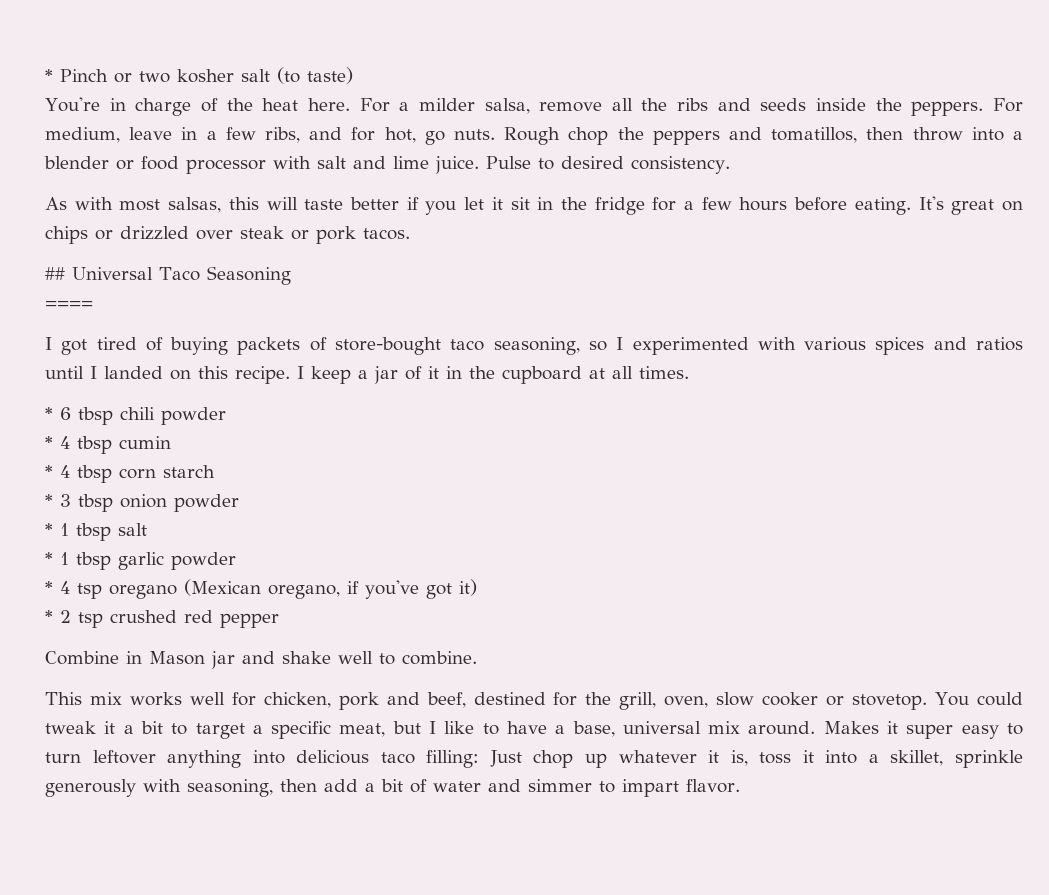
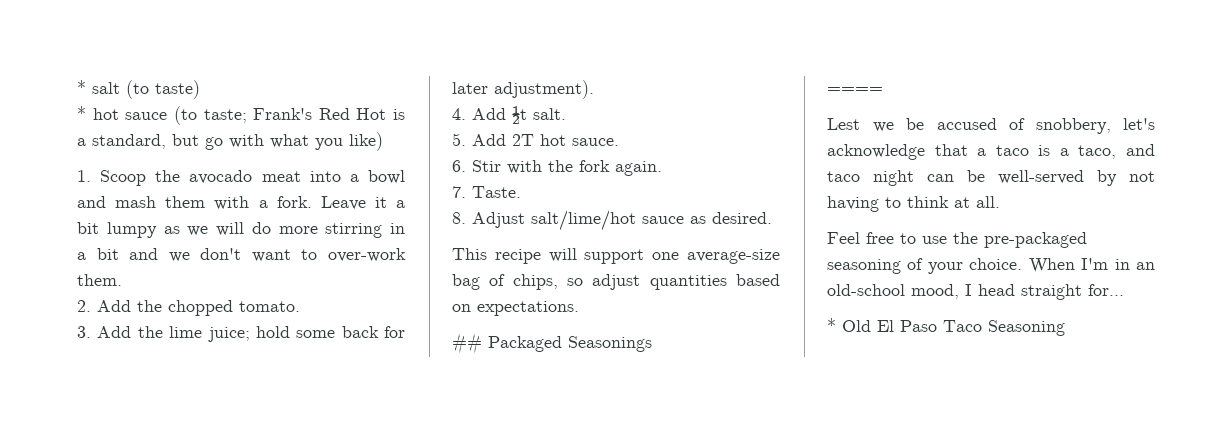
[45,69,234,83] * Pinch or two kosher -> [77,80,86,94] *
[45,97,1024,116] [45,127,1024,145] [44,156,730,174] [45,196,1024,215] [45,226,410,244] [45,266,291,285] [45,301,93,309] [45,337,1023,355] [45,366,689,384] [45,407,226,425] [45,436,171,454] [45,465,215,483] [45,494,239,512] [45,523,147,541] [45,552,236,570] [45,579,477,599] [45,610,279,628] [45,651,477,669] [45,692,1023,710] [45,721,1024,739] [45,750,1023,768] [45,779,740,797] You're in charge of the heat here. For a milder salsa, remove all the ribs and seeds inside the peppers. For medium, leave in a few ribs, and for hot, go nuts. Rough chop the peppers and tomatillos, then throw into a blender or food processor with salt and lime juice. Pulse to desired consistency. // As with most salsas, this will taste better if you let it sit in the fridge for a few hours before eating. It's great on chips or drizzled over steak or pork tacos. // ## Universal Taco Seasoning // ==== // I got tired of buying packets of store-bought taco seasoning, so I experimented with various spices and ratios until I landed on this recipe. I keep a jar of it in the cupboard at all times. // * 6 tbsp chili powder // * 4 tbsp cumin // * 4 tbsp corn starch // * 3 tbsp onion powder // * 1 tbsp salt // * 1 tbsp garlic powder // * 4 tsp oregano (Mexican oregano, if you've got it) // * 2 tsp crushed red pepper // Combine in Mason jar and shake well to combine. // This mix works well for chicken, pork and beef, destined for the grill, oven, slow cooker or stovetop. You could tweak it a bit to target a specific meat, but I like to have a base, universal mix around. Makes it super easy to turn leftover anything into delicious taco filling: Just chop up whatever it is, toss it into a skillet, sprinkle generously with seasoning, then add a bit of water and simmer to impart flavor. -> [77,106,405,125] [77,132,383,151] [77,170,405,186] [77,196,405,210] [77,222,405,238] [77,248,406,262] [77,274,122,286] [77,300,300,316] [77,326,405,342] [452,80,594,99] [452,106,566,124] [452,133,619,146] [452,160,662,176] [452,186,521,198] [452,210,772,231] [452,248,780,264] [452,274,780,290] [452,301,579,316] [452,333,652,354] [827,87,883,94] [827,118,1155,134] [827,144,1155,160] [827,170,1155,186] [827,196,1000,212] [827,232,1087,248] [827,258,1155,274] [827,284,1124,300] [827,318,1065,336] * hot sauce (to taste; Frank's Red Hot is a standard, but go with what you like) // 1. Scoop the avocado meat into a bowl and mash them with a fork. Leave it a bit lumpy as we will do more stirring in a bit and we don't want to over-work them. // 2. Add the chopped tomato. // 3. Add the lime juice; hold some back for later adjustment). // 4. Add ½t salt. // 5. Add 2T hot sauce. // 6. Stir with the fork again. // 7. Taste. // 8. Adjust salt/lime/hot sauce as desired. // This recipe will support one average-size bag of chips, so adjust quantities based on expectations. // ## Packaged Seasonings // ==== // Lest we be accused of snobbery, let's acknowledge that a taco is a taco, and taco night can be well-served by not having to think at all. // Feel free to use the pre-packaged seasoning of your choice. When I'm in an old-school mood, I head straight for... // * Old El Paso Taco Seasoning

